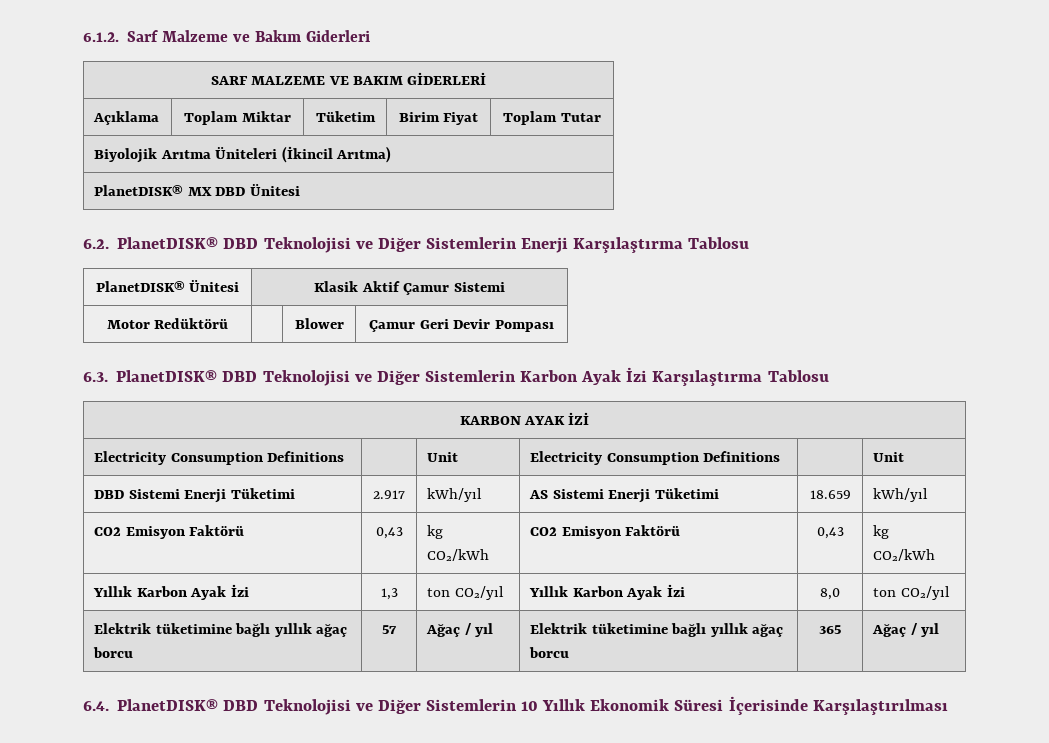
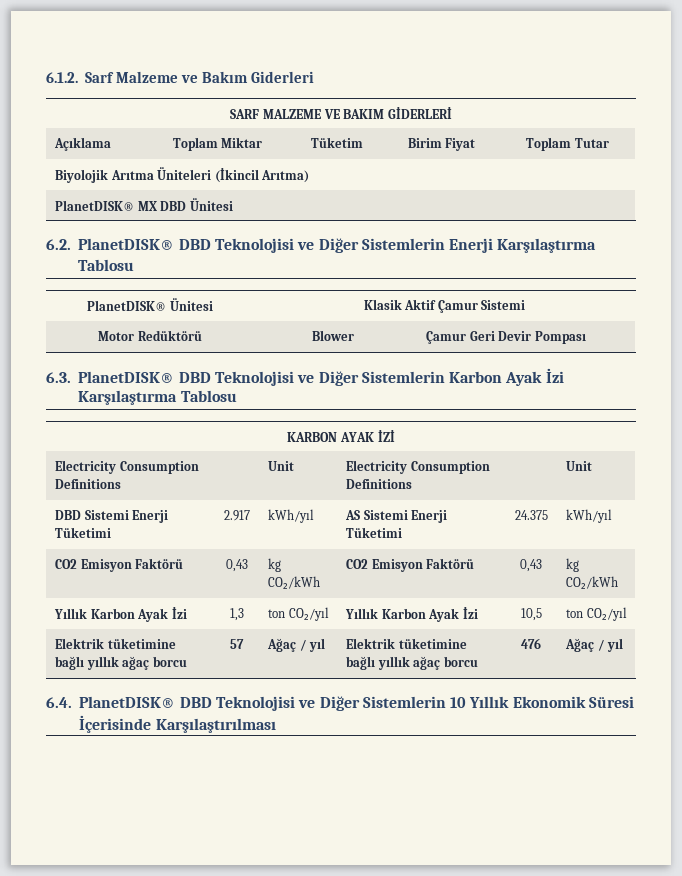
[809,490,851,499] 18.659 -> [514,510,548,520] 24.375
[820,588,841,600] 8,0 -> [520,608,542,621] 10,5
[819,625,842,634] 365 -> [521,638,541,649] 476

